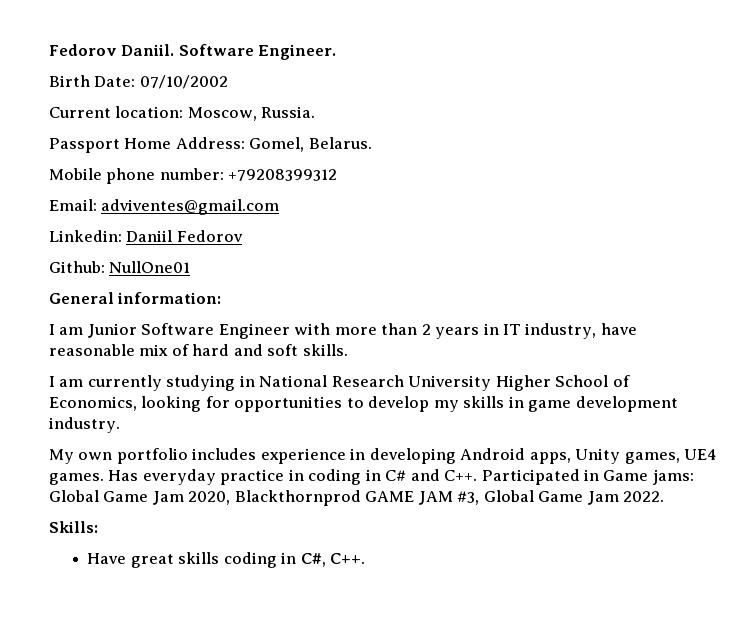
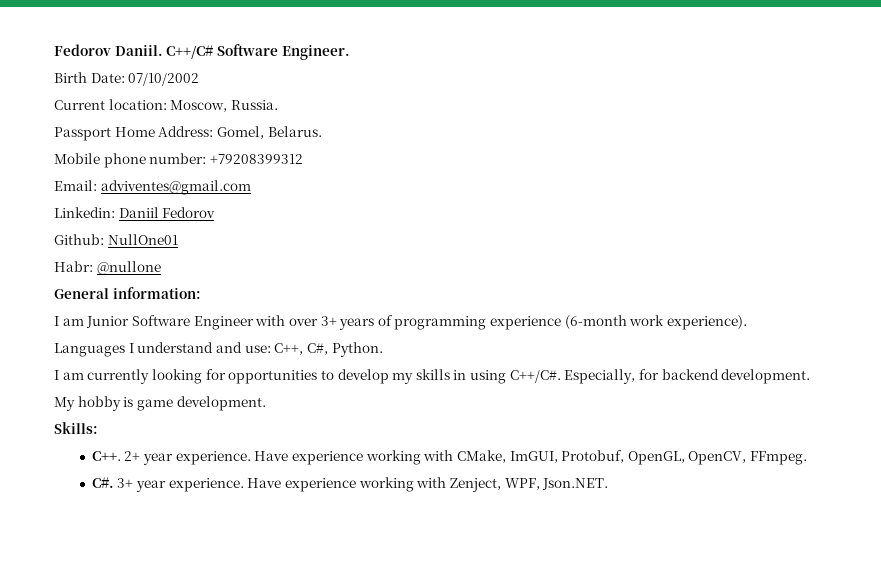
(175, 50) none -> [166,45,214,59] C++/C#
(191, 267) none -> [54,261,161,275] // Habr: @nullone
[334,323,637,339] [49,344,348,356] [49,375,630,391] [49,396,137,411] more than 2 years in IT industry, have reasonable mix of hard and soft skills. // I am currently studying in National Research University Higher School of Economics, -> [288,315,748,330] [54,342,383,357] [54,369,150,384] over 3+ years of programming experience (6-month work experience). // Languages I understand and use: C++, C#, Python. // I am currently
[528,396,678,412] [49,417,120,433] [49,448,718,464] [49,469,694,485] [49,490,665,506] [49,521,98,533] [87,552,366,568] game development industry. // My own portfolio includes experience in developing Android apps, Unity games, UE4 games. Has everyday practice in coding in C# and C++. Participated in Game jams: Global Game Jam 2020, Blackthornprod GAME JAM #3, Global Game Jam 2022. // Skills: // Have great skills coding in C#, C++. -> [470,369,811,384] [54,396,266,411] [54,422,98,434] [91,450,808,465] [91,477,609,492] using C++/C#. Especially, for backend development. // My hobby is game development. // Skills: // C++. 2+ year experience. Have experience working with CMake, ImGUI, Protobuf, OpenGL, OpenCV, FFmpeg. // C#. 3+ year experience. Have experience working with Zenject, WPF, Json.NET.

